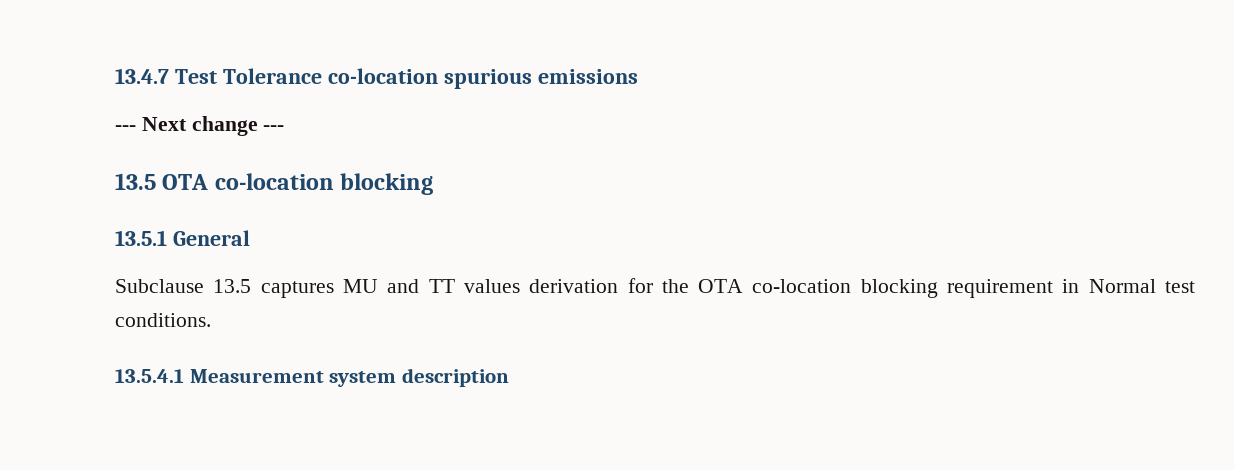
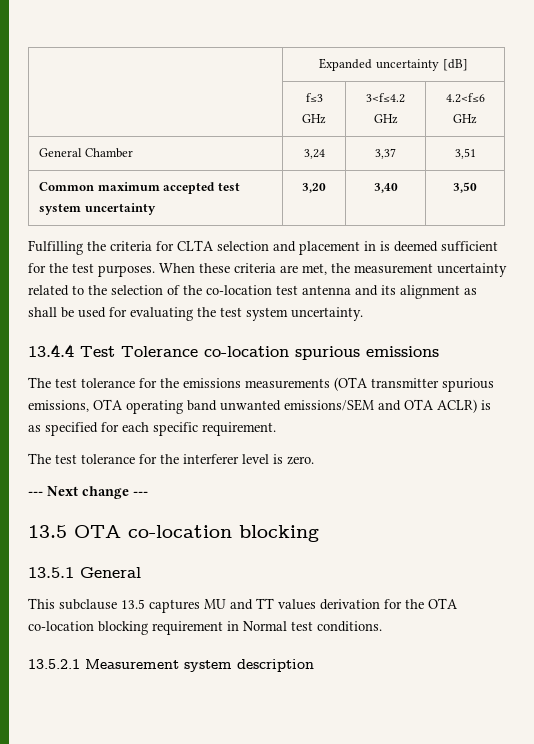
[115,68,169,84] 13.4.7 -> [319,58,468,71] [305,93,323,102] [302,114,326,124] [366,93,405,103] [373,114,398,124] [445,93,485,103] [453,114,477,124] [39,148,133,158] [303,149,325,159] [375,148,396,159] [454,148,476,159] [39,182,240,194] [39,203,156,215] [302,183,326,193] [373,183,398,193] [453,182,477,193] [28,240,498,255] [28,263,507,277] [28,285,477,299] [28,307,363,321] [28,344,74,357] | Expanded uncertainty [dB] // | f≤3 GHz | 3<f≤4.2 GHz | 4.2<f≤6 GHz // General Chamber | 3,24 | 3,37 | 3,51 // Common maximum accepted test system uncertainty | 3,20 | 3,40 | 3,50 // Fulfilling the criteria for CLTA selection and placement in is deemed sufficient for the test purposes. When these criteria are met, the measurement uncertainty related to the selection of the co-location test antenna and its alignment as shall be used for evaluating the test system uncertainty. // 13.4.4
(638, 76) none -> [28,377,494,392] [28,399,491,414] [28,422,276,436] [28,453,314,465] // The test tolerance for the emissions measurements (OTA transmitter spurious emissions, OTA operating band unwanted emissions/SEM and OTA ACLR) is as specified for each specific requirement. // The test tolerance for the interferer level is zero.
[115,279,204,293] Subclause -> [28,598,117,610] This subclause
[115,369,184,383] 13.5.4.1 -> [28,659,80,669] 13.5.2.1

